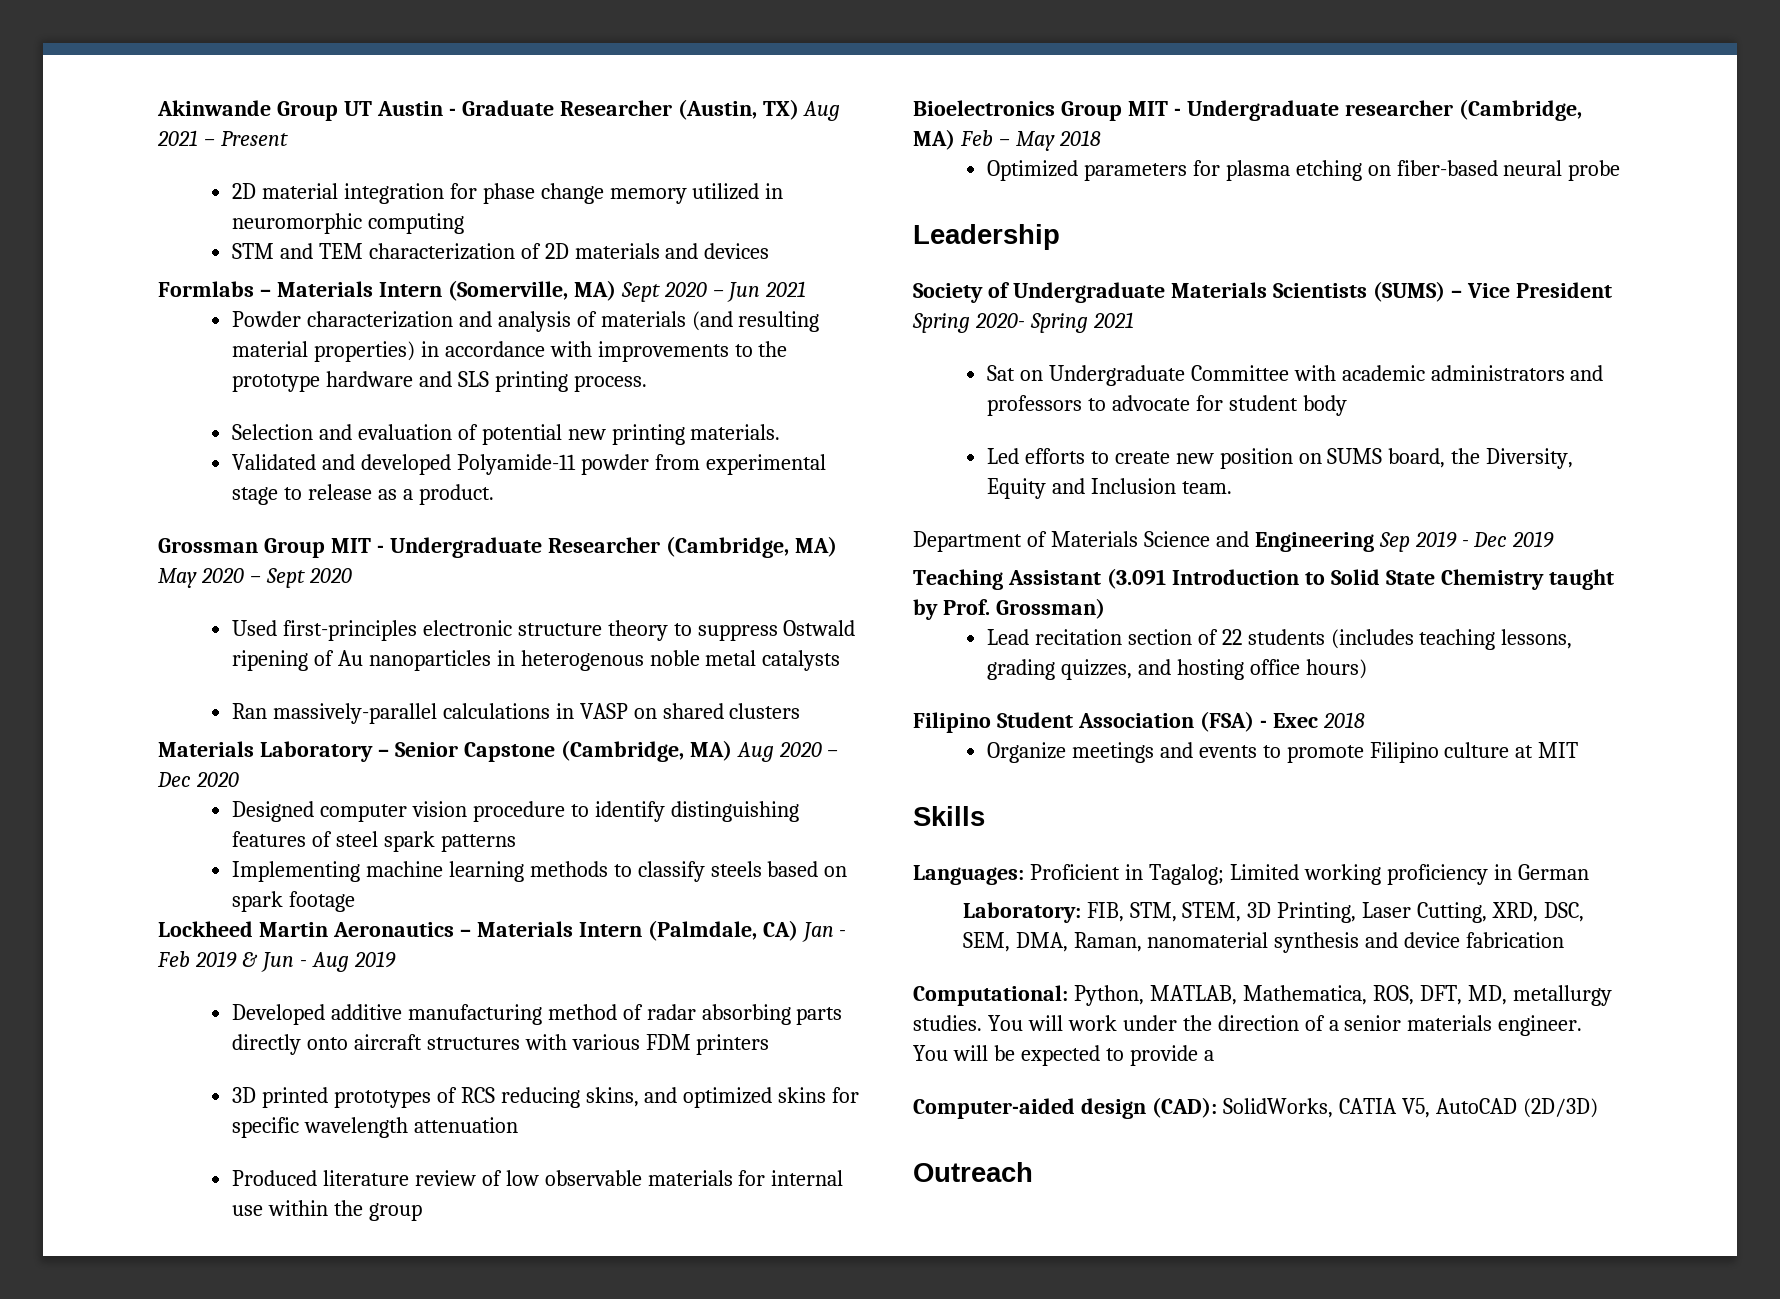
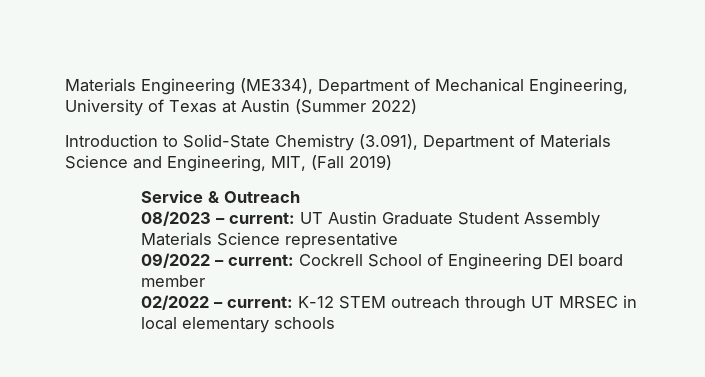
[157,99,841,121] [157,130,288,146] [231,183,784,204] [231,213,464,234] [231,243,770,260] [158,280,807,302] [231,311,820,332] [231,341,788,362] [231,371,647,392] [231,424,781,445] [231,454,826,475] [231,484,494,505] [158,536,837,558] [158,568,352,588] [231,620,856,641] [231,650,841,671] [231,703,801,724] [158,740,839,762] [157,772,239,787] [231,801,799,822] [231,831,516,852] [231,861,848,882] [231,891,355,912] [158,920,847,942] [157,951,396,972] [231,1004,843,1025] [231,1034,770,1055] [231,1087,860,1108] [231,1117,518,1138] [231,1170,844,1186] [231,1200,422,1221] [913,99,1582,121] [913,129,1101,151] [986,160,1621,181] [913,224,1060,250] [913,281,1612,303] [912,312,1134,333] [986,365,1604,386] [986,395,1347,416] [986,448,1574,469] [986,478,1232,499] Akinwande Group UT Austin - Graduate Researcher (Austin, TX) Aug 2021 – Present // 2D material integration for phase change memory utilized in neuromorphic computing // STM and TEM characterization of 2D materials and devices // Formlabs – Materials Intern (Somerville, MA) Sept 2020 – Jun 2021 // Powder characterization and analysis of materials (and resulting material properties) in accordance with improvements to the prototype hardware and SLS printing process. // Selection and evaluation of potential new printing materials. // Validated and developed Polyamide-11 powder from experimental stage to release as a product. // Grossman Group MIT - Undergraduate Researcher (Cambridge, MA) May 2020 – Sept 2020 // Used first-principles electronic structure theory to suppress Ostwald ripening of Au nanoparticles in heterogenous noble metal catalysts // Ran massively-parallel calculations in VASP on shared clusters // Materials Laboratory – Senior Capstone (Cambridge, MA) Aug 2020 – Dec 2020 // Designed computer vision procedure to identify distinguishing features of steel spark patterns // Implementing machine learning methods to classify steels based on spark footage // Lockheed Martin Aeronautics – Materials Intern (Palmdale, CA) Jan - Feb 2019 & Jun - Aug 2019 // Developed additive manufacturing method of radar absorbing parts directly onto aircraft structures with various FDM printers // 3D printed prototypes of RCS reducing skins, and optimized skins for specific wavelength attenuation // Produced literature review of low observable materials for internal use within the group // Bioelectronics Group MIT - Undergraduate researcher (Cambridge, MA) Feb – May 2018 // Optimized parameters for plasma etching on fiber-based neural probe // Leadership // Society of Undergraduate Materials Scientists (SUMS) – Vice President Spring 2020- Spring 2021 // Sat on Undergraduate Committee with academic administrators and professors to advocate for student body // Led efforts to create new position on SUMS board, the Diversity, Equity and Inclusion team. // -> [65,78,628,95] [65,99,417,116] [65,134,418,151] Materials Engineering (ME334), Department of Mechanical Engineering, University of Texas at Austin (Summer 2022) // Introduction to Solid-State Chemistry (3.091),
[1254,531,1555,552] [913,568,1614,590] [913,598,1105,620] [986,629,1573,650] [986,659,1367,680] [913,711,1365,733] [986,742,1579,763] [913,806,985,826] [913,864,1589,885] [962,902,1585,923] [962,932,1565,953] [913,985,1612,1006] [913,1015,1583,1036] [913,1045,1214,1066] [913,1097,1598,1119] [913,1162,1033,1182] Engineering Sep 2019 - Dec 2019 // Teaching Assistant (3.091 Introduction to Solid State Chemistry taught by Prof. Grossman) // Lead recitation section of 22 students (includes teaching lessons, grading quizzes, and hosting office hours) // Filipino Student Association (FSA) - Exec 2018 // Organize meetings and events to promote Filipino culture at MIT // Skills // Languages: Proficient in Tagalog; Limited working proficiency in German // Laboratory: FIB, STM, STEM, 3D Printing, Laser Cutting, XRD, DSC, SEM, DMA, Raman, nanomaterial synthesis and device fabrication // Computational: Python, MATLAB, Mathematica, ROS, DFT, MD, metallurgy studies. You will work under the direction of a senior materials engineer. You will be expected to provide a // Computer-aided design (CAD): SolidWorks, CATIA V5, AutoCAD (2D/3D) // Outreach -> [167,155,392,172] [140,190,300,203] [140,211,600,228] [140,232,398,249] [140,253,623,270] [140,275,205,287] [140,295,637,312] [140,317,335,333] Engineering, MIT, (Fall 2019) // Service & Outreach // 08/2023 – current: UT Austin Graduate Student Assembly Materials Science representative // 09/2022 – current: Cockrell School of Engineering DEI board member // 02/2022 – current: K-12 STEM outreach through UT MRSEC in local elementary schools

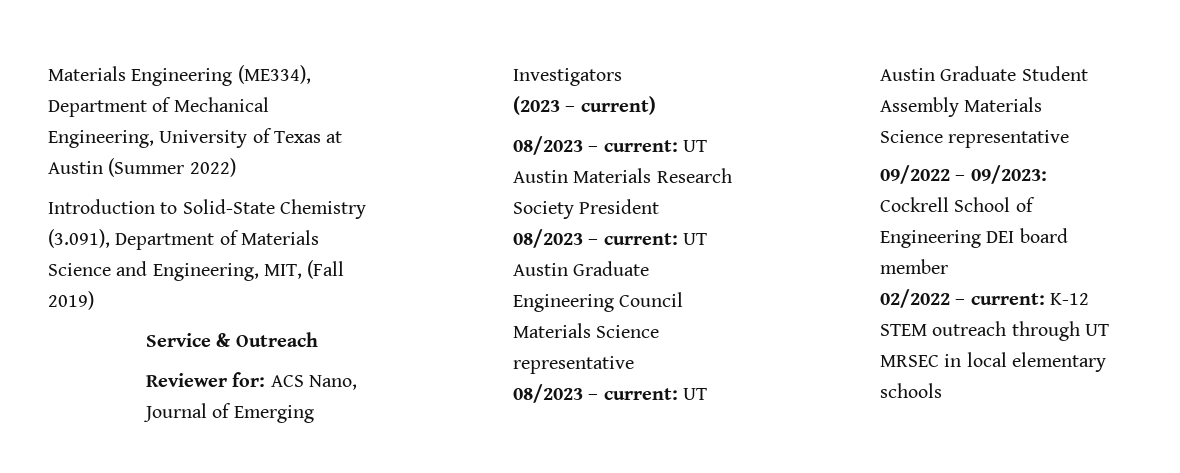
(300, 197) none -> [146,372,357,390] [143,403,314,423] [513,68,623,86] [513,96,656,115] [513,136,707,155] [513,168,732,183] [513,199,660,219] [513,229,707,248] [513,261,650,276] [513,292,684,312] [513,323,660,338] [513,356,635,374] // Reviewer for: ACS Nano, Journal of Emerging Investigators // (2023 – current) // 08/2023 – current: UT Austin Materials Research Society President // 08/2023 – current: UT Austin Graduate Engineering Council Materials Science representative
[227,254,294,266] current: -> [970,165,1047,184] 09/2023:

